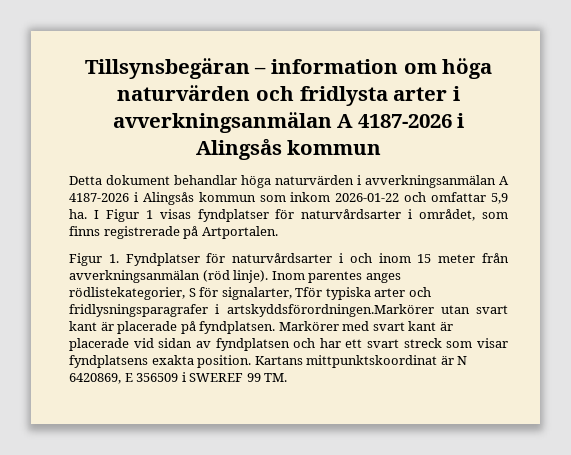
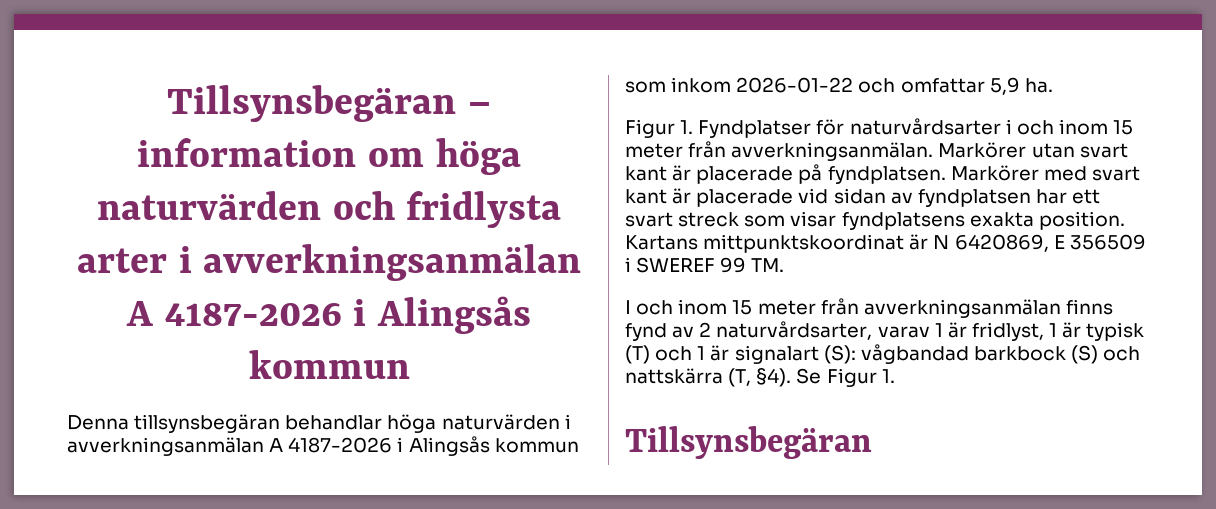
[69,175,170,185] Detta dokument -> [67,414,281,433] Denna tillsynsbegäran
[93,209,508,222] [69,226,278,239] I Figur 1 visas fyndplatser för naturvårdsarter i området, som finns registrerade på Artportalen. -> (1053, 85) none
[69,270,401,283] [69,287,431,300] [69,304,434,317] avverkningsanmälan (röd linje). Inom parentes anges rödlistekategorier, S för signalarter, Tför typiska arter och fridlysningsparagrafer i artskyddsförordningen.Markörer -> [731,142,1027,161] avverkningsanmälan. Markörer
[293,338,316,348] och -> (1031, 198) none
(288, 377) none -> [625,298,1113,318] [625,321,1145,341] [625,344,1141,364] [625,368,895,387] [625,426,872,459] // I och inom 15 meter från avverkningsanmälan finns fynd av 2 naturvårdsarter, varav 1 är fridlyst, 1 är typisk (T) och 1 är signalart (S): vågbandad barkbock (S) och nattskärra (T, §4). Se Figur 1. // Tillsynsbegäran

